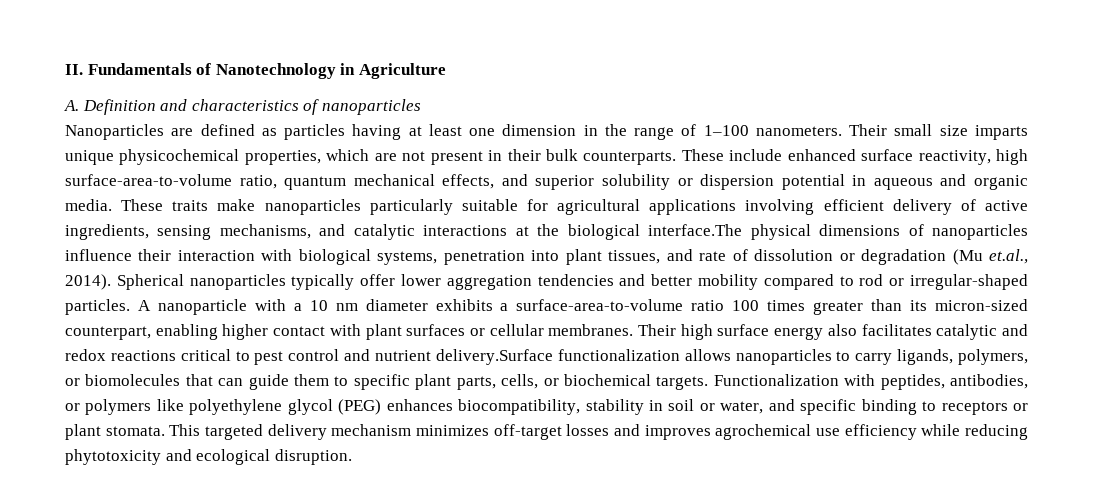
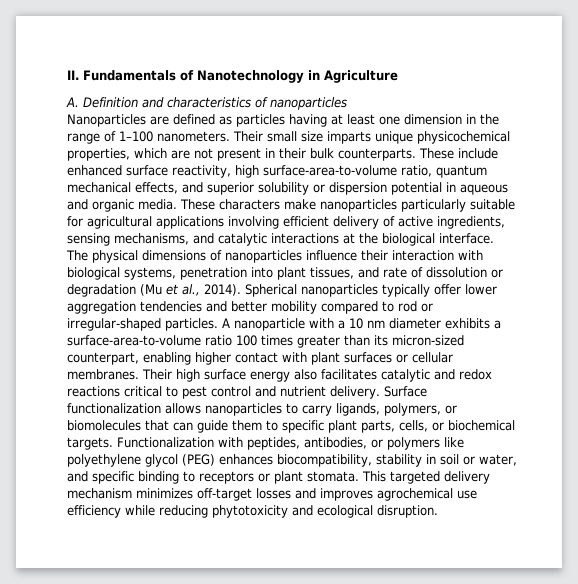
[172,200,209,211] traits -> [219,199,280,210] characters
[648,224,743,236] interface.The -> [439,233,494,244] [66,250,88,261] interface. The
[989,249,1028,264] et.al., -> [166,284,200,296] et al.,
[435,349,553,365] delivery.Surface -> [330,386,427,399] delivery. Surface

